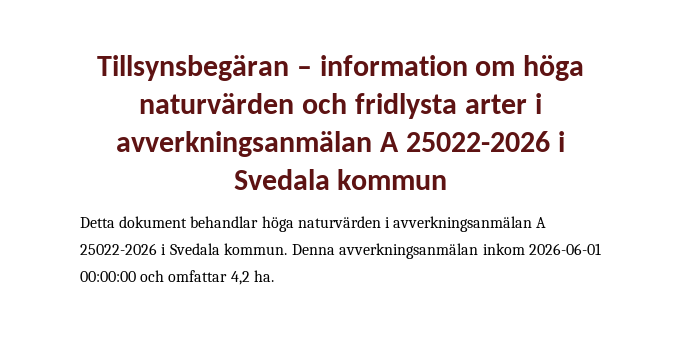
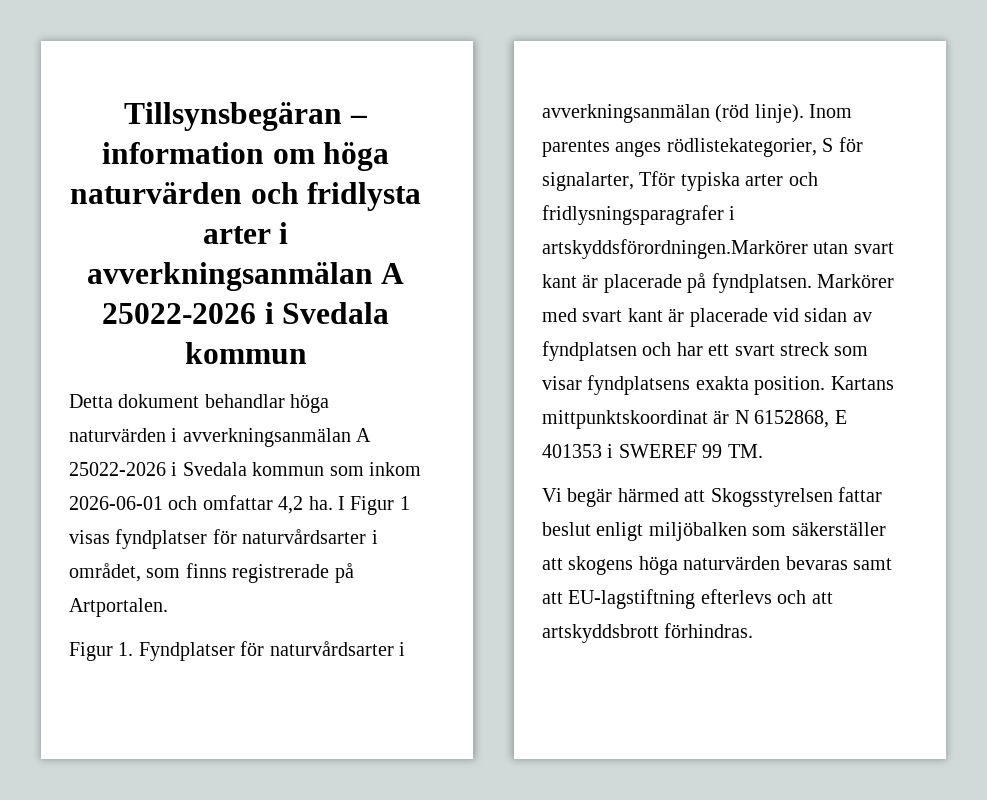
[224,243,479,259] kommun. Denna avverkningsanmälan -> [252,462,364,476] kommun som
[80,271,136,282] 00:00:00 -> (163, 503) none
(274, 276) none -> [338,496,410,515] [69,529,378,549] [69,563,354,583] [69,598,168,617] [69,641,405,661] [542,104,853,123] [542,137,863,157] [542,171,818,191] [542,205,736,225] [542,239,894,259] [542,273,894,293] [542,308,872,327] [542,341,869,361] [542,375,894,395] [542,410,847,429] [542,444,763,458] [542,487,882,507] [542,522,886,541] [542,556,892,575] [542,589,833,609] [542,623,754,643] I Figur 1 visas fyndplatser för naturvårdsarter i området, som finns registrerade på Artportalen. // Figur 1. Fyndplatser för naturvårdsarter i avverkningsanmälan (röd linje). Inom parentes anges rödlistekategorier, S för signalarter, Tför typiska arter och fridlysningsparagrafer i artskyddsförordningen.Markörer utan svart kant är placerade på fyndplatsen. Markörer med svart kant är placerade vid sidan av fyndplatsen och har ett svart streck som visar fyndplatsens exakta position. Kartans mittpunktskoordinat är N 6152868, E 401353 i SWEREF 99 TM. // Vi begär härmed att Skogsstyrelsen fattar beslut enligt miljöbalken som säkerställer att skogens höga naturvärden bevaras samt att EU-lagstiftning efterlevs och att artskyddsbrott förhindras.

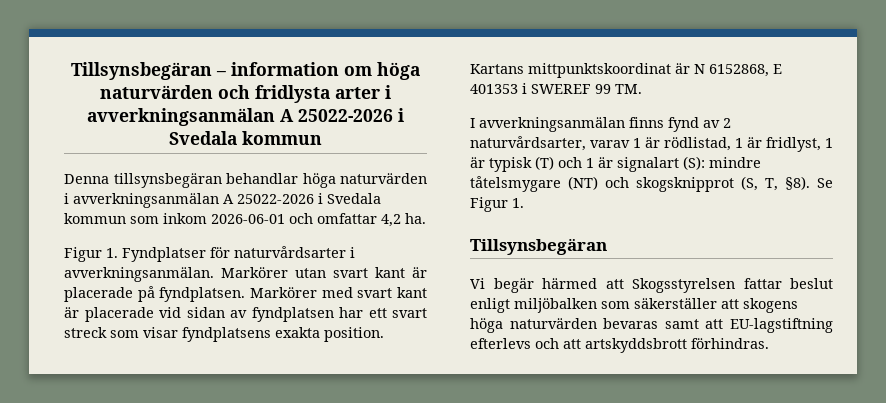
[69,394,200,408] Detta dokument -> [64,173,222,188] Denna tillsynsbegäran
[338,496,410,515] [69,529,378,549] [69,563,354,583] [69,598,168,617] I Figur 1 visas fyndplatser för naturvårdsarter i området, som finns registrerade på Artportalen. -> (426, 218) none
[542,104,853,123] [542,137,863,157] [542,171,818,191] [542,205,736,225] [542,239,808,259] avverkningsanmälan (röd linje). Inom parentes anges rödlistekategorier, S för signalarter, Tför typiska arter och fridlysningsparagrafer i artskyddsförordningen.Markörer -> [64,267,288,282] avverkningsanmälan. Markörer
[642,342,672,356] och -> (334, 314) none
(763, 451) none -> [470,117,731,132] [470,136,833,152] [470,156,761,172] [470,176,833,192] [470,197,524,212] [470,238,607,255] // I avverkningsanmälan finns fynd av 2 naturvårdsarter, varav 1 är rödlistad, 1 är fridlyst, 1 är typisk (T) och 1 är signalart (S): mindre tåtelsmygare (NT) och skogsknipprot (S, T, §8). Se Figur 1. // Tillsynsbegäran

